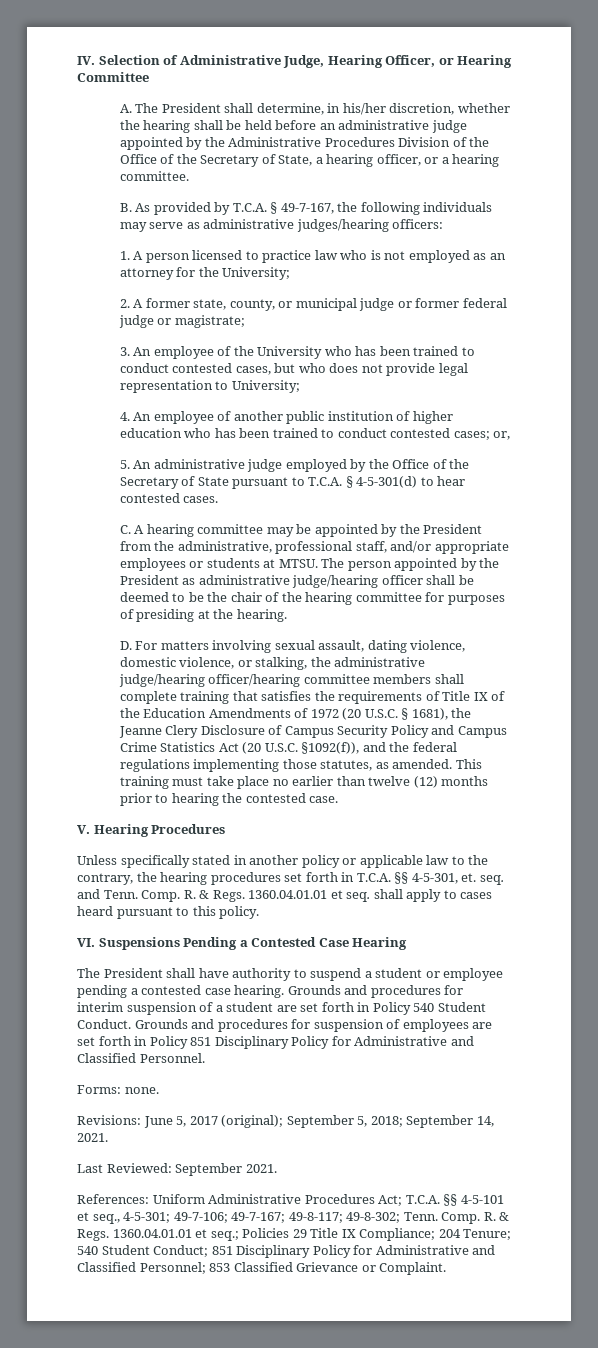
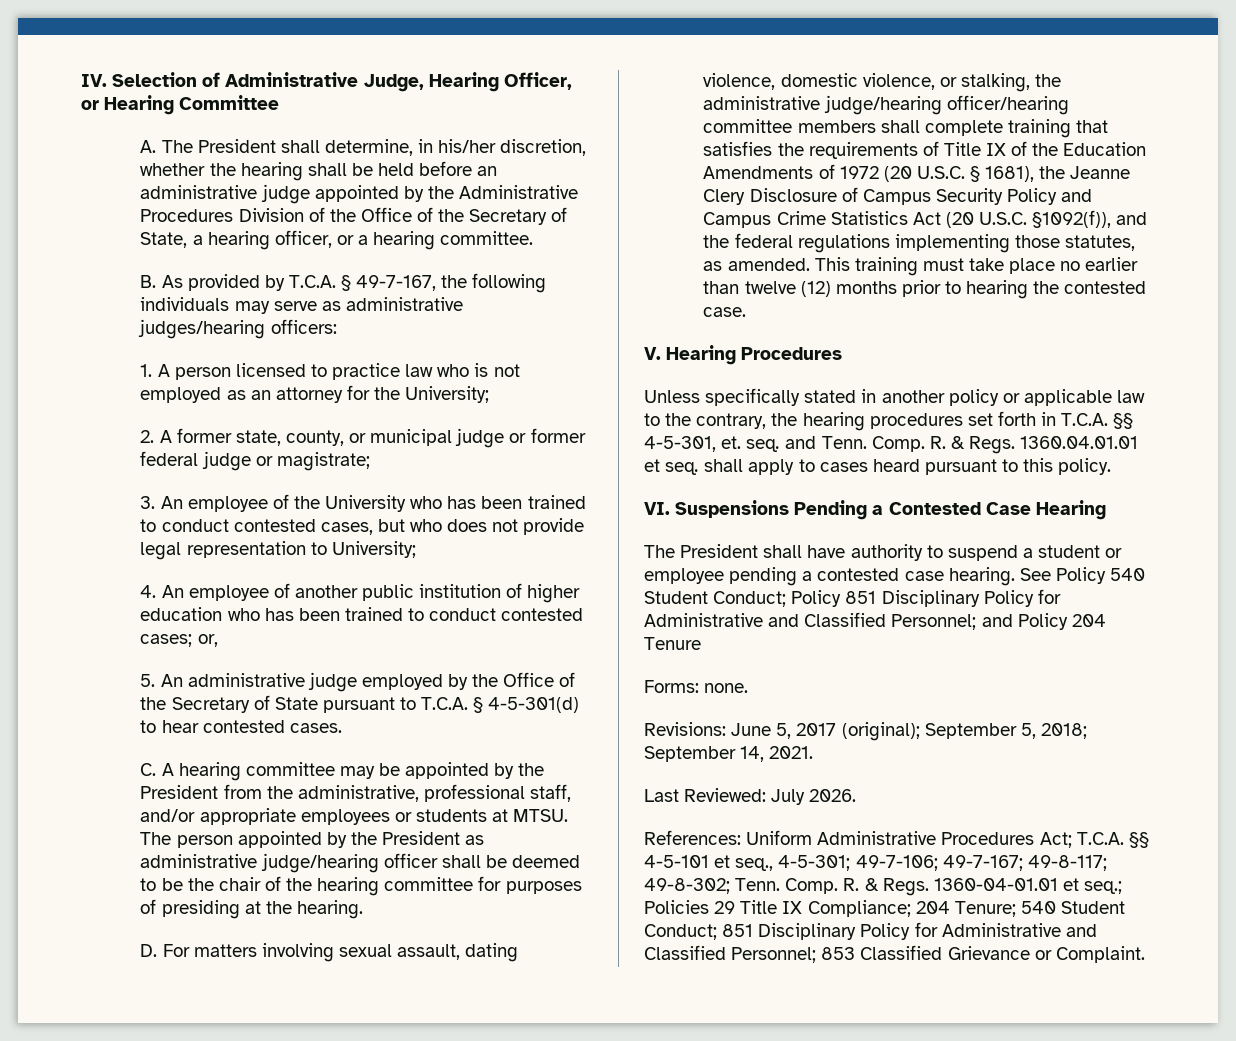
[287,985,464,998] [77,1002,486,1015] [77,1019,493,1032] [77,1036,148,1046] Grounds and procedures for interim suspension of a student are set forth in Policy 540 Student Conduct. Grounds and procedures for suspension of employees are set forth in -> [1019,567,1146,584] [644,591,787,607] See Policy 540 Student Conduct;
[139,1053,205,1063] Personnel. -> [891,613,1106,630] [644,637,701,650] Personnel; and Policy 204 Tenure
[175,1163,277,1176] September 2021. -> [771,789,857,805] July 2026.
[112,1229,192,1238] 1360.04.01.01 -> [933,878,1058,891] 1360-04-01.01

